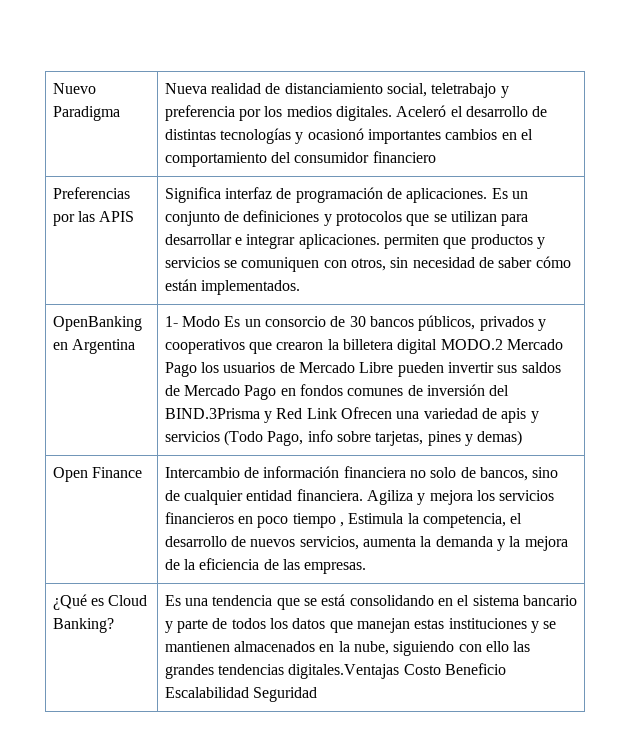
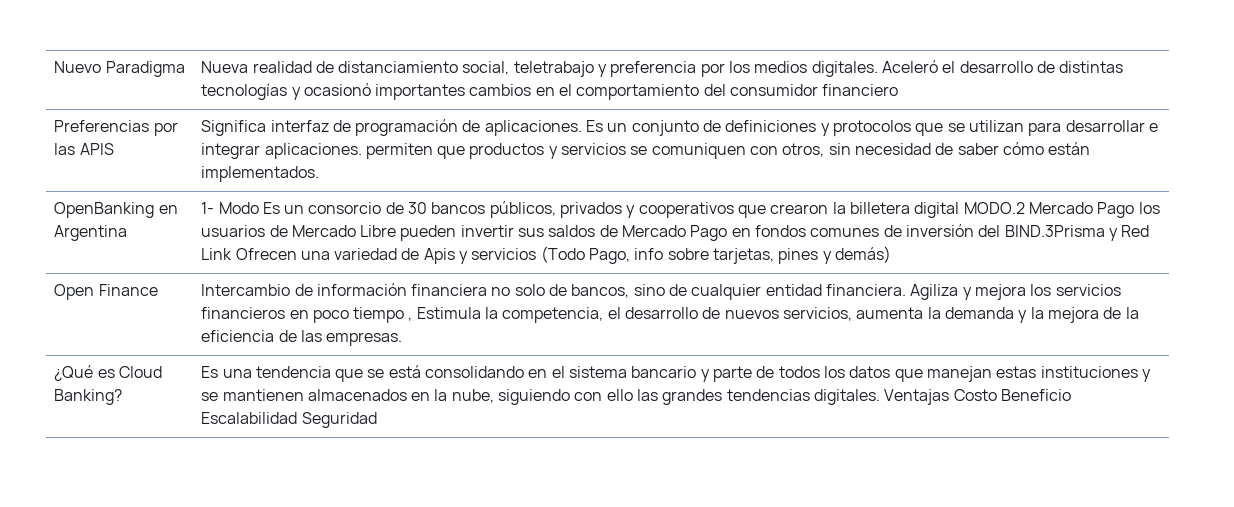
[501,408,527,423] apis -> [423,248,455,264] Apis
[477,430,523,446] demas) -> [834,246,891,263] demás)
[288,664,400,679] digitales.Ventajas -> [814,389,950,405] digitales. Ventajas

